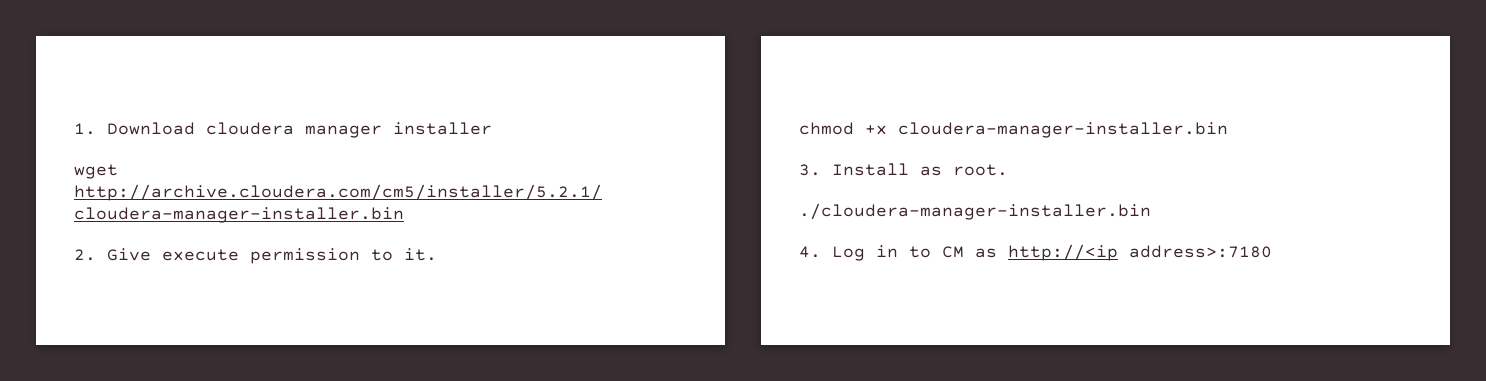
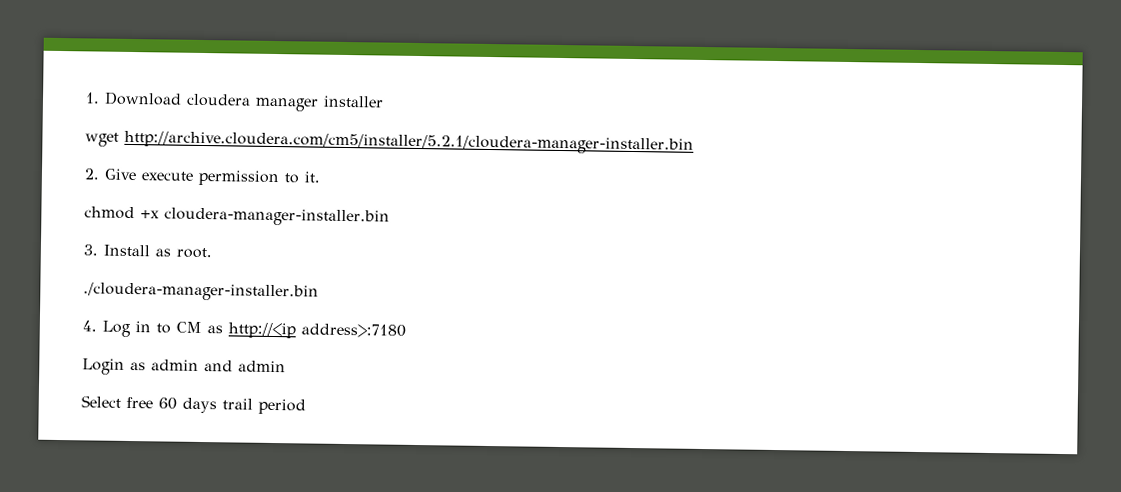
(1272, 251) none -> [82,358,286,375] [81,395,306,415] // Login as admin and admin // Select free 60 days trail period

